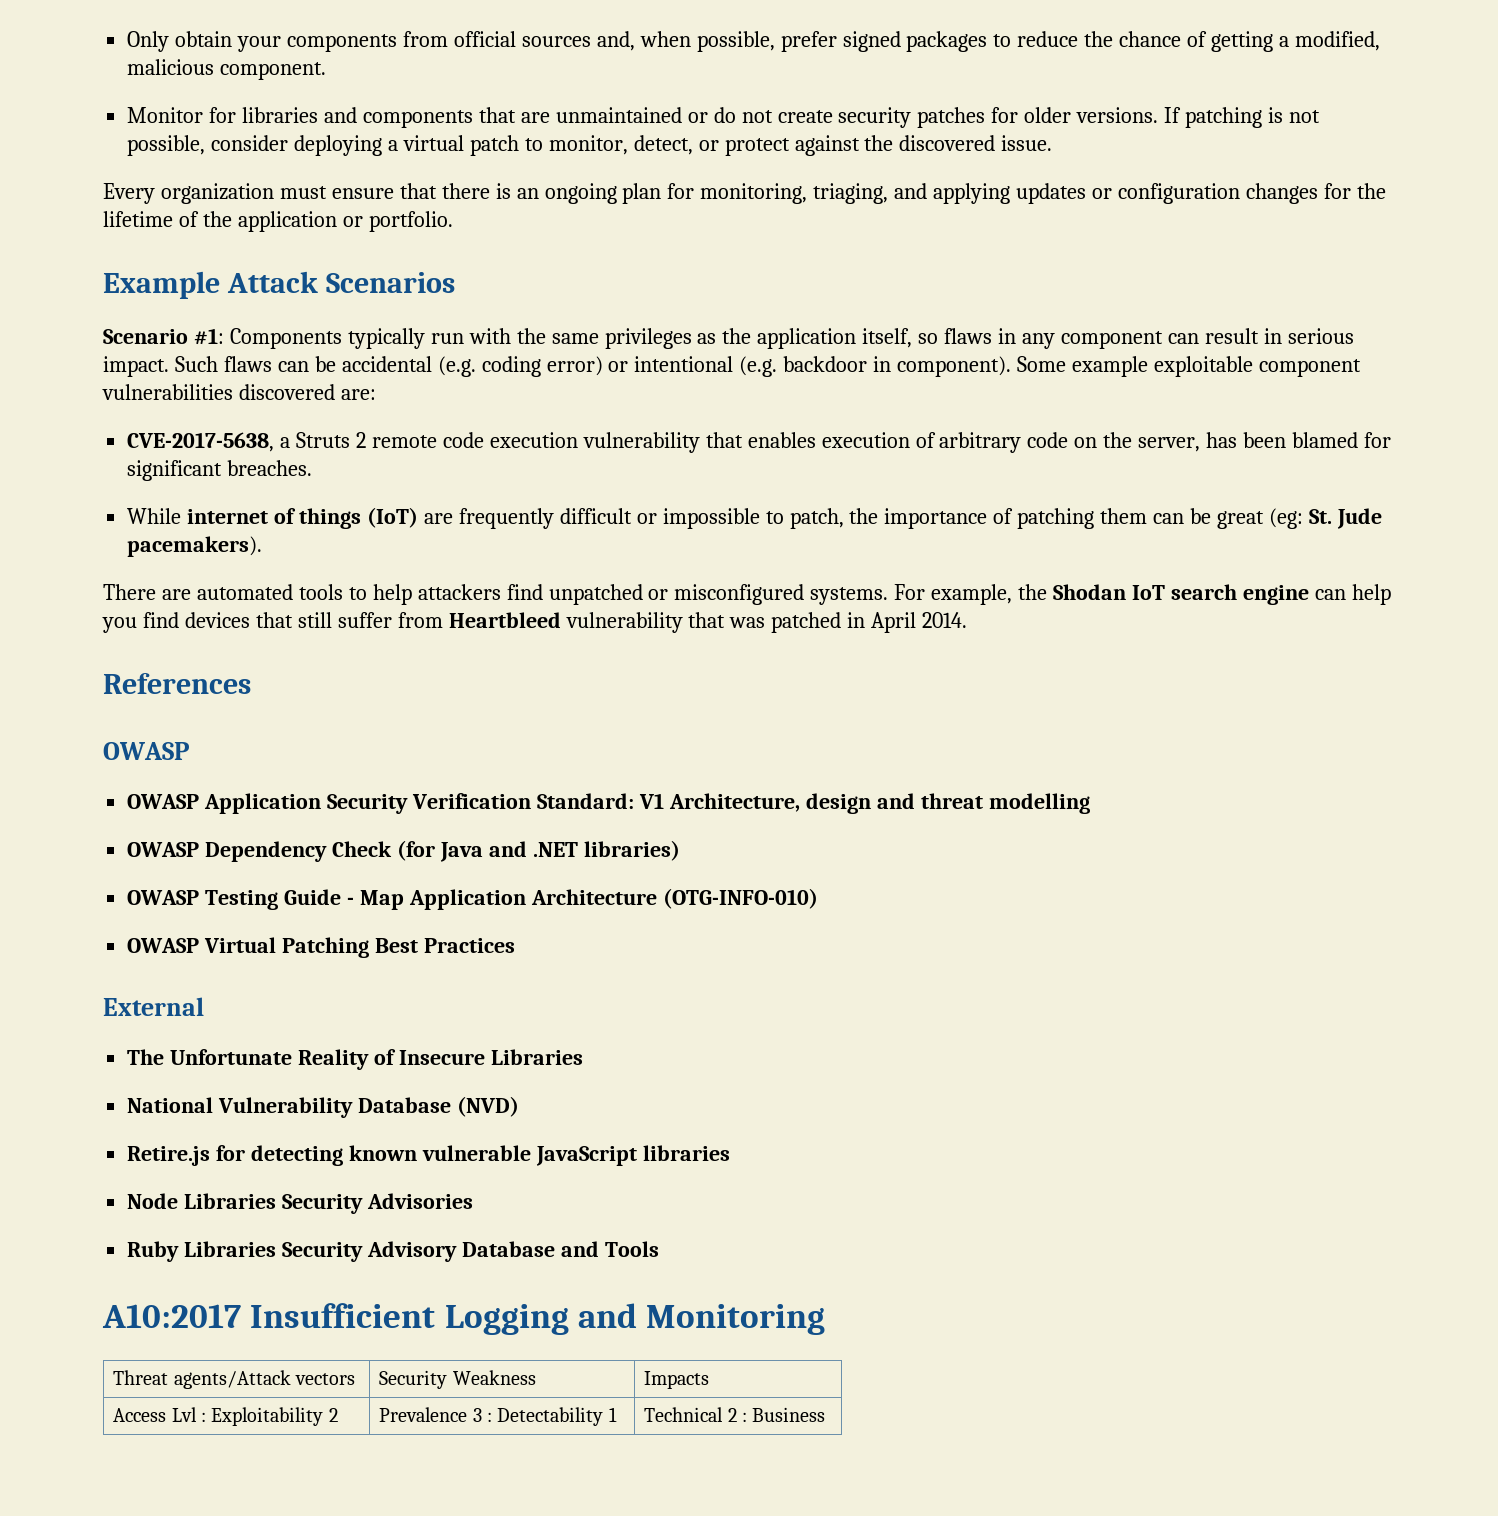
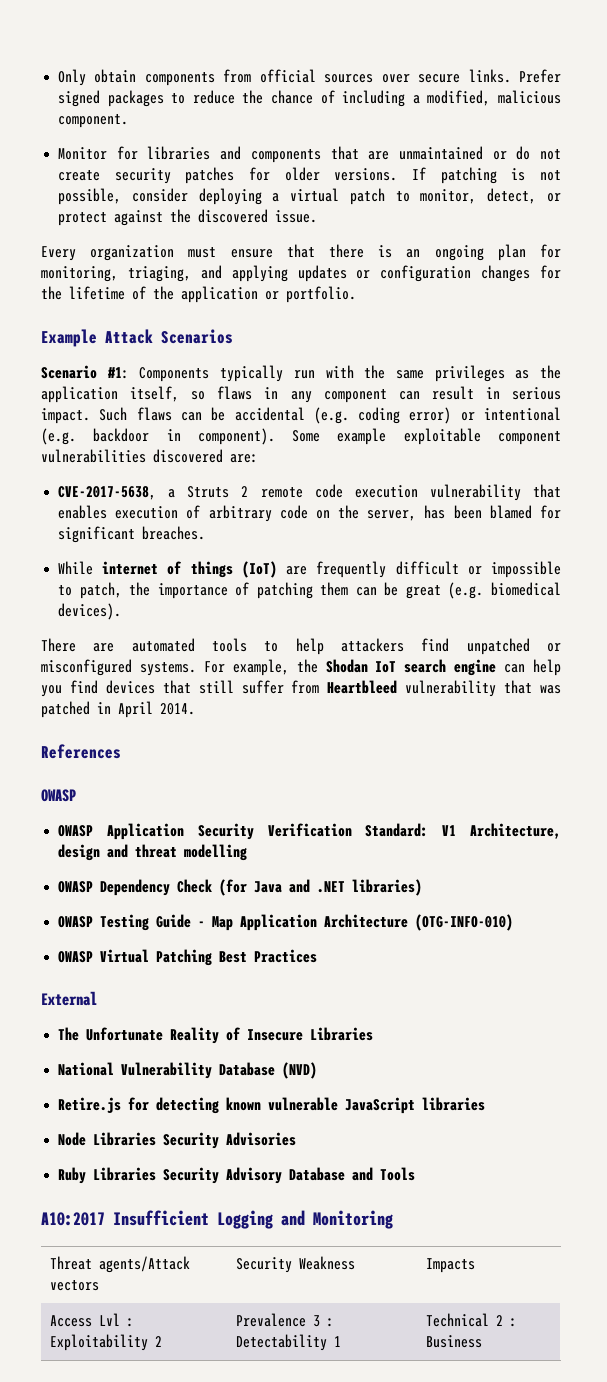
[237,36,282,52] your -> (137, 76) none
[596,31,837,52] and, when possible, prefer -> [381,69,561,83] over secure links. Prefer
[1211,31,1274,52] getting -> [342,90,406,107] including
[1269,508,1382,529] [127,536,263,557] (eg: St. Jude pacemakers). -> [448,582,562,599] [58,603,122,620] (e.g. biomedical devices).

